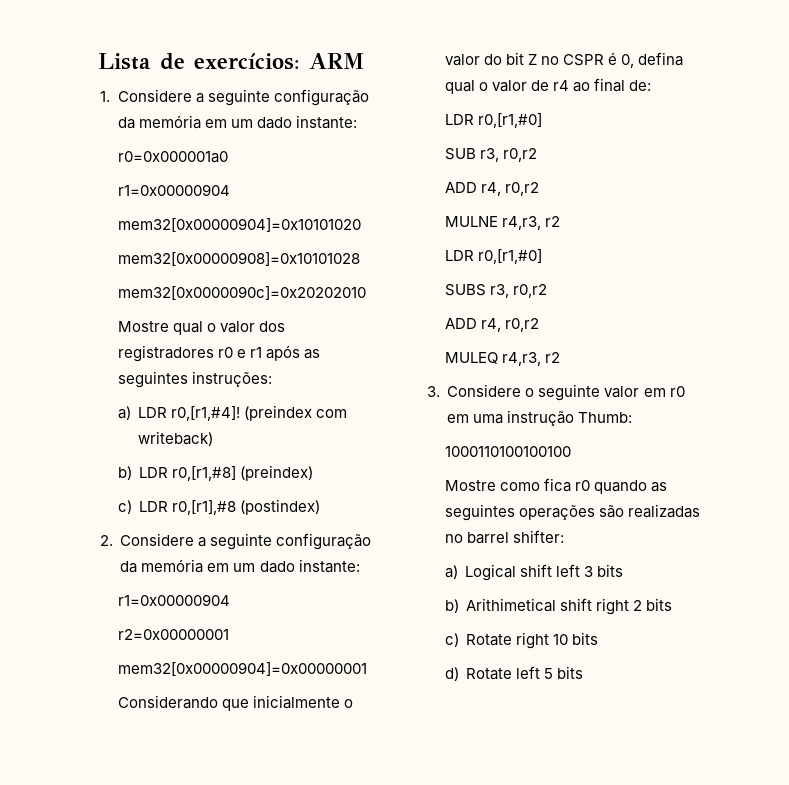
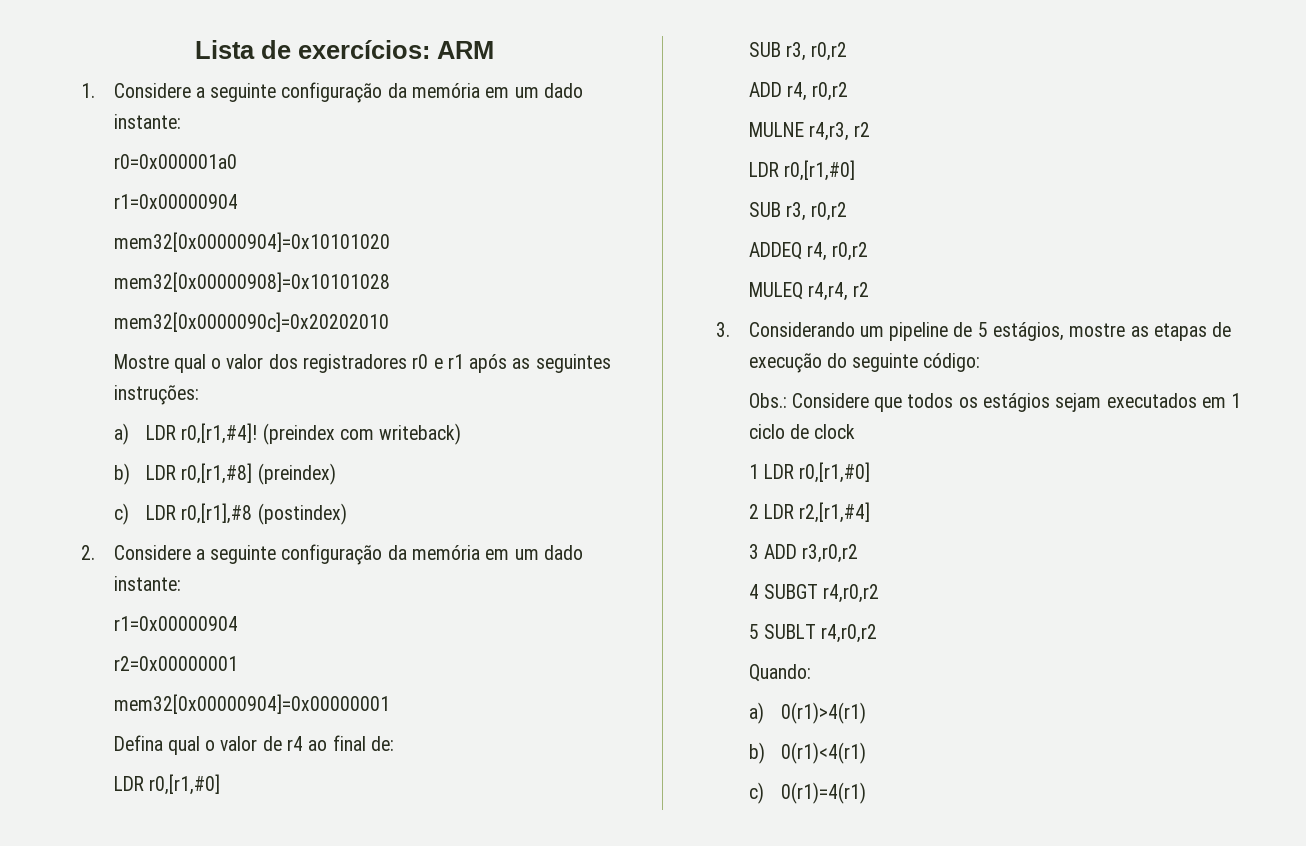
[117,695,353,711] [444,52,684,68] Considerando que inicialmente o valor do bit Z no CSPR é 0, defina -> [113,735,163,751] Defina
[444,284,547,298] [444,318,477,329] SUBS r3, r0,r2 // ADD -> [748,202,848,221] [748,242,802,260] SUB r3, r0,r2 // ADDEQ
[501,352,541,366] r4,r3, -> [807,282,848,301] r4,r4,
[447,384,685,401] [447,410,633,426] [444,446,571,457] [444,478,667,494] [444,504,700,521] [444,530,564,544] [444,564,624,581] [444,598,673,615] [444,632,599,649] [444,666,584,681] Considere o seguinte valor em r0 em uma instrução Thumb: // 1000110100100100 // Mostre como fica r0 quando as seguintes operações são realizadas no barrel shifter: // a) Logical shift left 3 bits // b) Arithimetical shift right 2 bits // c) Rotate right 10 bits // d) Rotate left 5 bits -> [748,322,1232,341] [748,353,981,373] [748,393,1242,412] [748,424,856,439] [748,462,871,483] [748,502,871,523] [748,544,859,563] [748,584,880,603] [748,624,878,643] [748,664,811,682] [748,702,867,724] [748,742,867,764] [748,782,867,804] Considerando um pipeline de 5 estágios, mostre as etapas de execução do seguinte código: // Obs.: Considere que todos os estágios sejam executados em 1 ciclo de clock // 1 LDR r0,[r1,#0] // 2 LDR r2,[r1,#4] // 3 ADD r3,r0,r2 // 4 SUBGT r4,r0,r2 // 5 SUBLT r4,r0,r2 // Quando: // a) 0(r1)>4(r1) // b) 0(r1)<4(r1) // c) 0(r1)=4(r1)

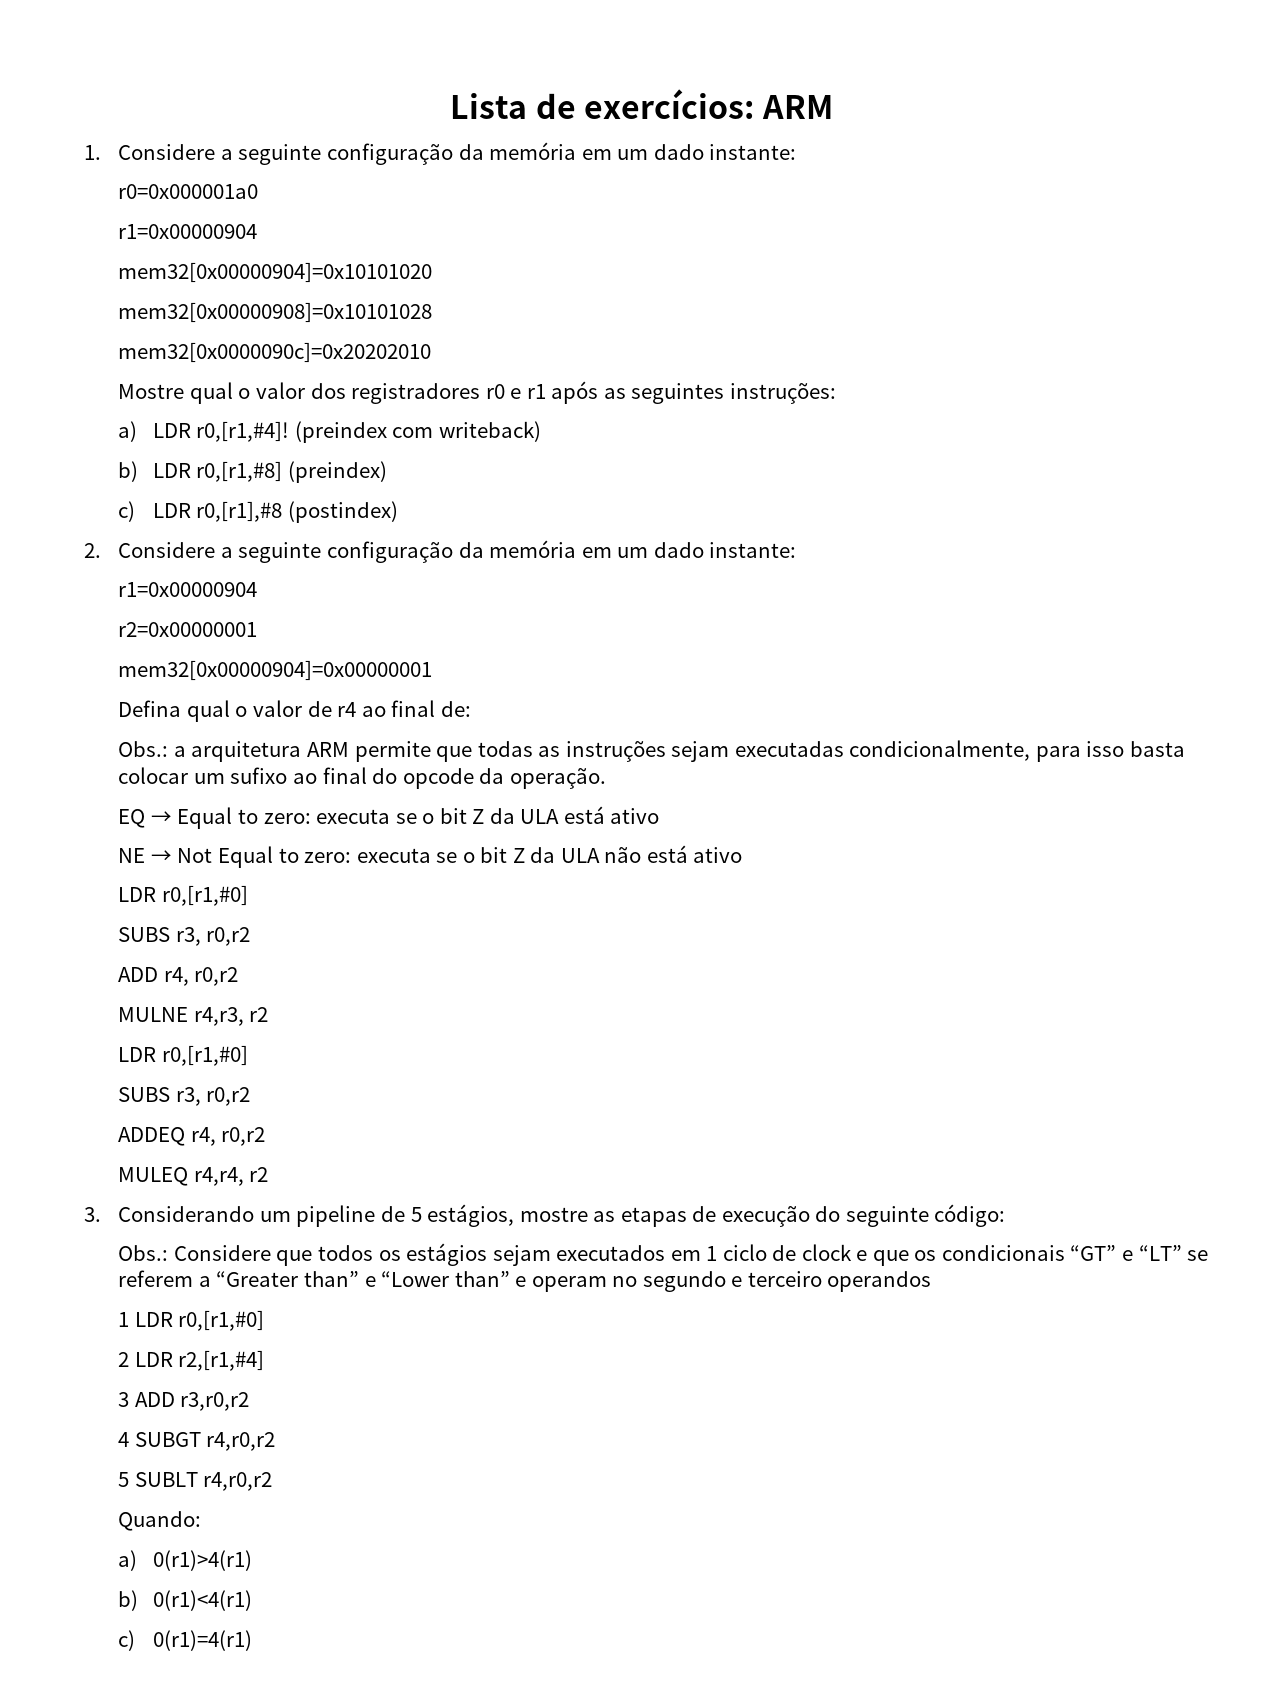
[113,774,220,795] [748,42,781,57] // LDR r0,[r1,#0] // SUB -> [118,740,1185,762] [118,767,606,789] [118,806,660,829] [118,845,743,868] [118,885,248,906] [118,927,171,942] // Obs.: a arquitetura ARM permite que todas as instruções sejam executadas condicionalmente, para isso basta colocar um sufixo ao final do opcode da operação. // EQ → Equal to zero: executa se o bit Z da ULA está ativo // NE → Not Equal to zero: executa se o bit Z da ULA não está ativo // LDR r0,[r1,#0] // SUBS
[748,202,781,217] SUB -> [118,1087,171,1102] SUBS
(856, 431) none -> [856,1245,1209,1266] [118,1270,932,1292] e que os condicionais “GT” e “LT” se referem a “Greater than” e “Lower than” e operam no segundo e terceiro operandos

